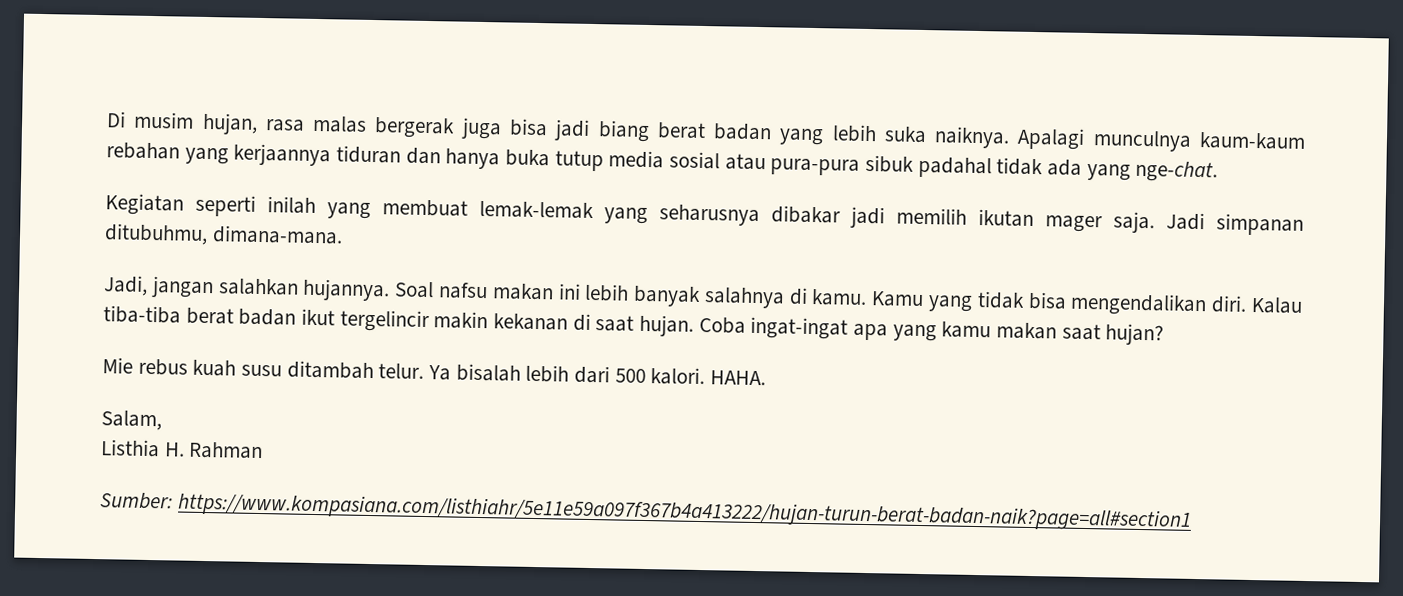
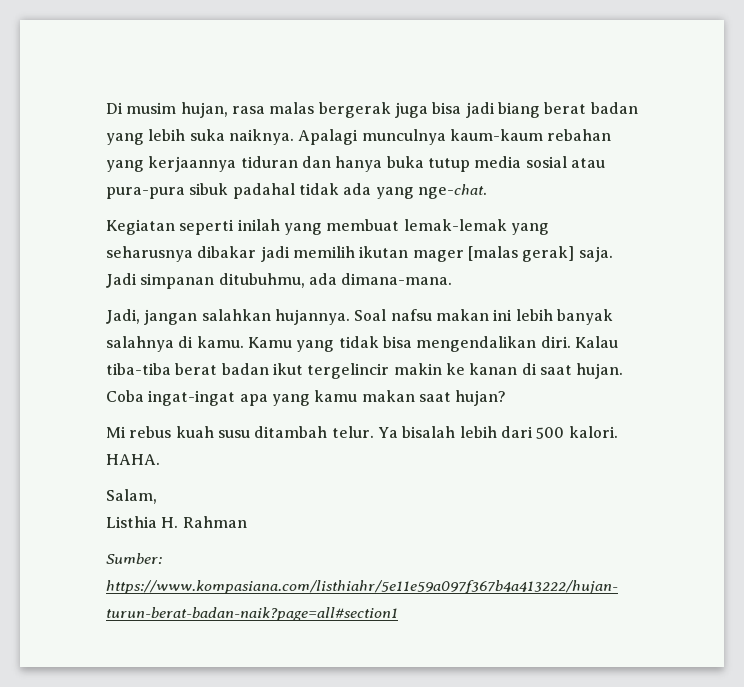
(1103, 224) none -> [467,246,575,262] [malas gerak]
(208, 234) none -> [308,273,337,285] ada
[493,313,569,331] kekanan -> [445,363,518,375] ke kanan
[102,357,133,374] Mie -> [106,426,126,438] Mi

